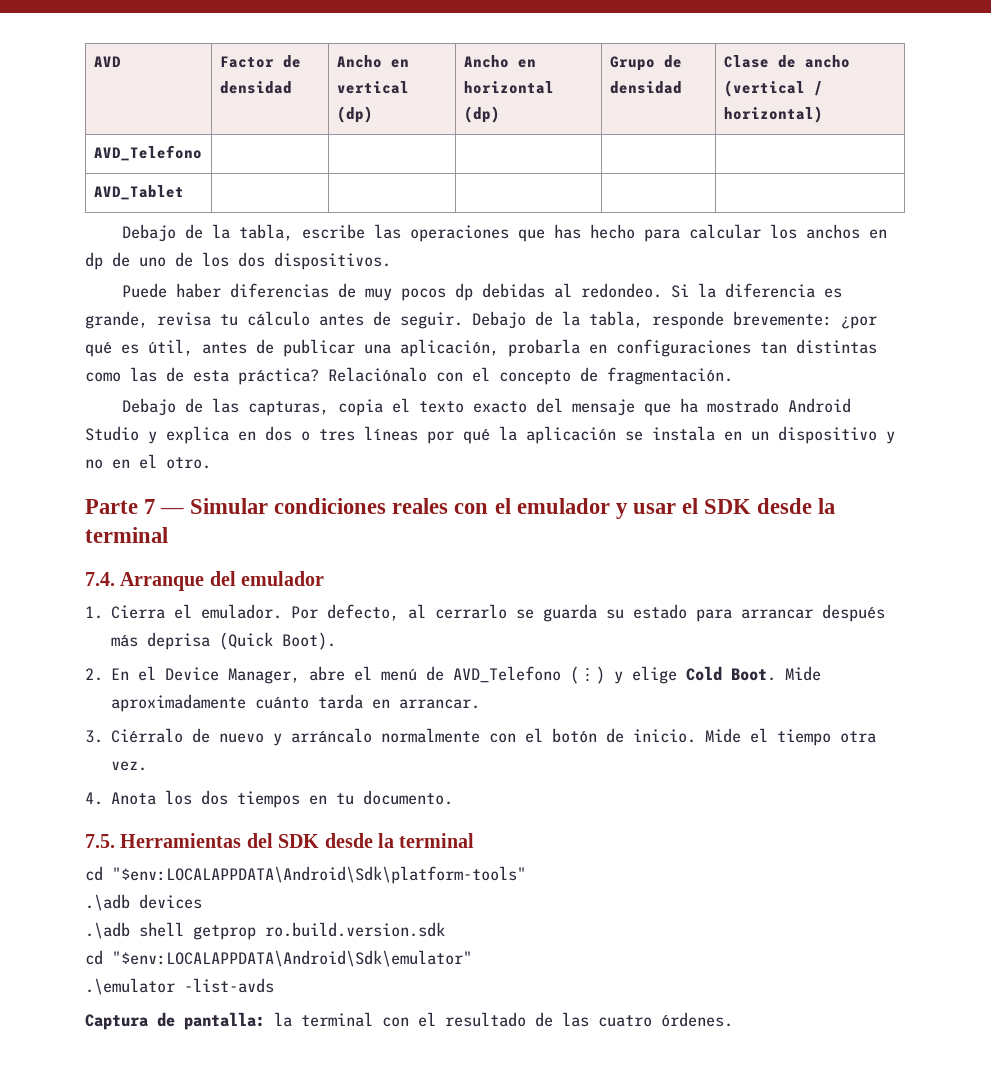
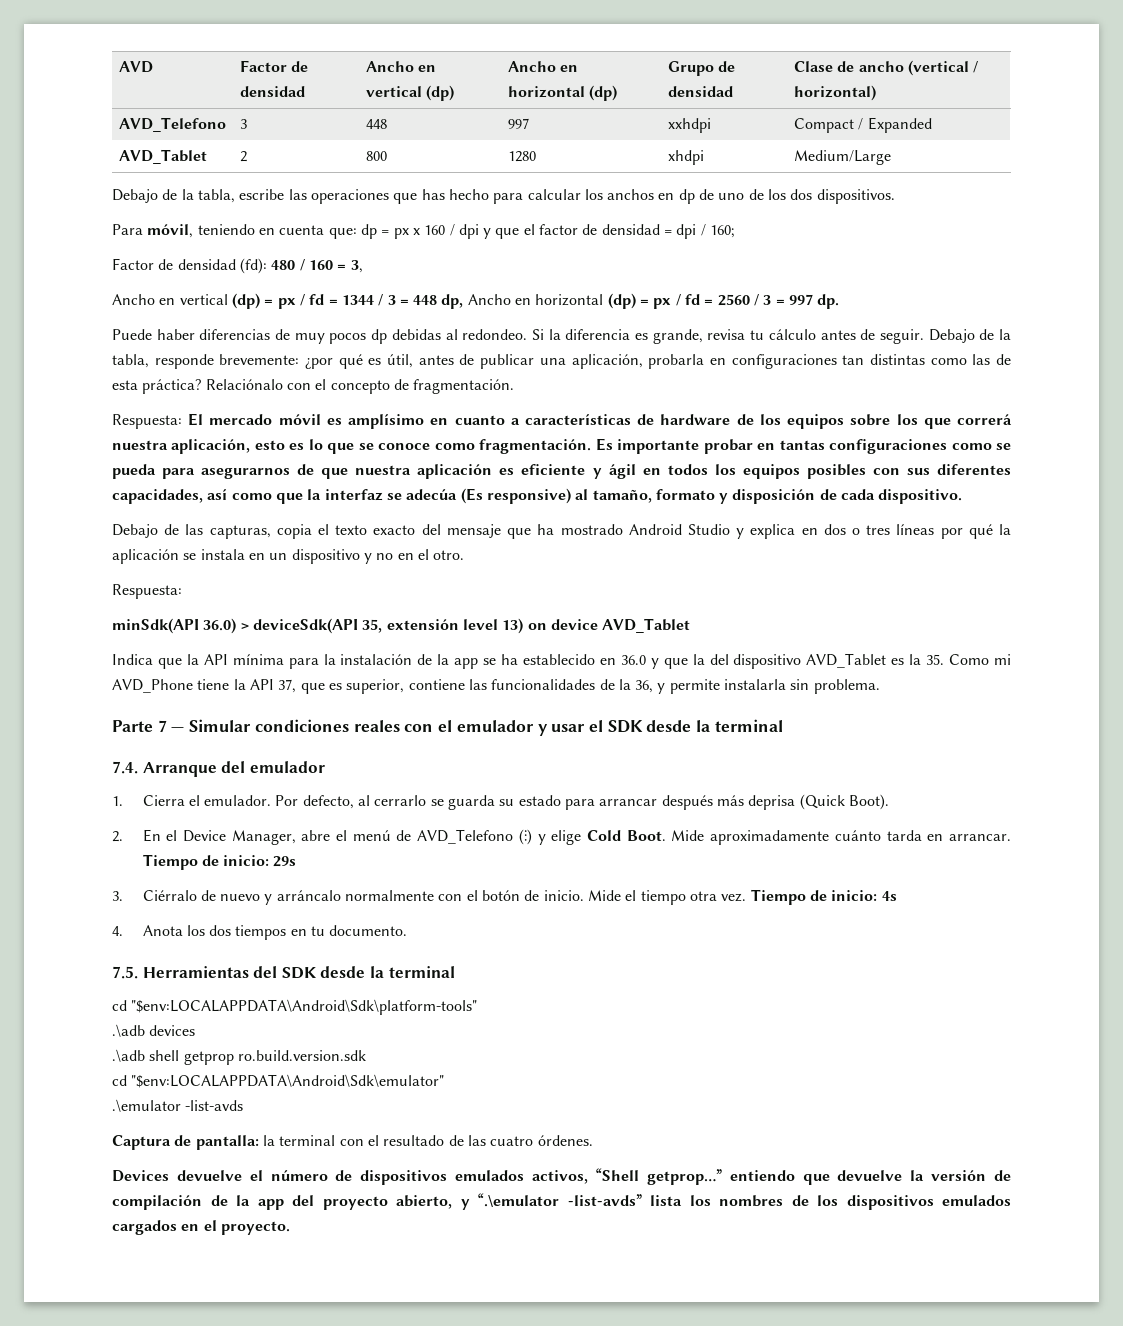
[93,185,184,200] | | | | // AVD_Tablet | | | | | -> [239,119,247,129] [365,119,387,129] [507,118,529,129] [667,118,711,133] [793,117,932,133] [118,149,207,164] [239,151,247,162] [365,151,387,161] [507,151,536,162] [667,150,704,165] [793,150,891,165] 3 | 448 | 997 | xxhdpi | Compact / Expanded // AVD_Tablet | 2 | 800 | 1280 | xhdpi | Medium/Large
(391, 261) none -> [112,224,736,239] [112,258,363,274] [112,293,840,309] // Para móvil, teniendo en cuenta que: dp = px x 160 / dpi y que el factor de densidad = dpi / 160; // Factor de densidad (fd): 480 / 160 = 3, // Ancho en vertical (dp) = px / fd = 1344 / 3 = 448 dp, Ancho en horizontal (dp) = px / fd = 2560 / 3 = 997 dp.
(733, 376) none -> [112,413,1012,429] [112,438,1012,454] [112,464,1011,479] [112,488,963,504] // Respuesta: El mercado móvil es amplísimo en cuanto a características de hardware de los equipos sobre los que correrá nuestra aplicación, esto es lo que se conoce como fragmentación. Es importante probar en tantas configuraciones como se pueda para asegurarnos de que nuestra aplicación es eficiente y ágil en todos los equipos posibles con sus diferentes capacidades, así como que la interfaz se adecúa (Es responsive) al tamaño, formato y disposición de cada dispositivo.
(211, 463) none -> [112,584,182,599] [112,618,691,634] [112,653,1011,669] [112,679,880,694] // Respuesta: // minSdk(API 36.0) > deviceSdk(API 35, extensión level 13) on device AVD_Tablet // Indica que la API mínima para la instalación de la app se ha establecido en 36.0 y que la del dispositivo AVD_Tablet es la 35. Como mi AVD_Phone tiene la API 37, que es superior, contiene las funcionalidades de la 36, y permite instalarla sin problema.
(481, 704) none -> [142,854,297,870] Tiempo de inicio: 29s
(148, 766) none -> [750,889,897,905] Tiempo de inicio: 4s
(733, 1019) none -> [112,1168,1012,1185] [112,1193,1011,1210] [112,1220,290,1235] // Devices devuelve el número de dispositivos emulados activos, “Shell getprop…” entiendo que devuelve la versión de compilación de la app del proyecto abierto, y “.\emulator -list-avds” lista los nombres de los dispositivos emulados cargados en el proyecto.

